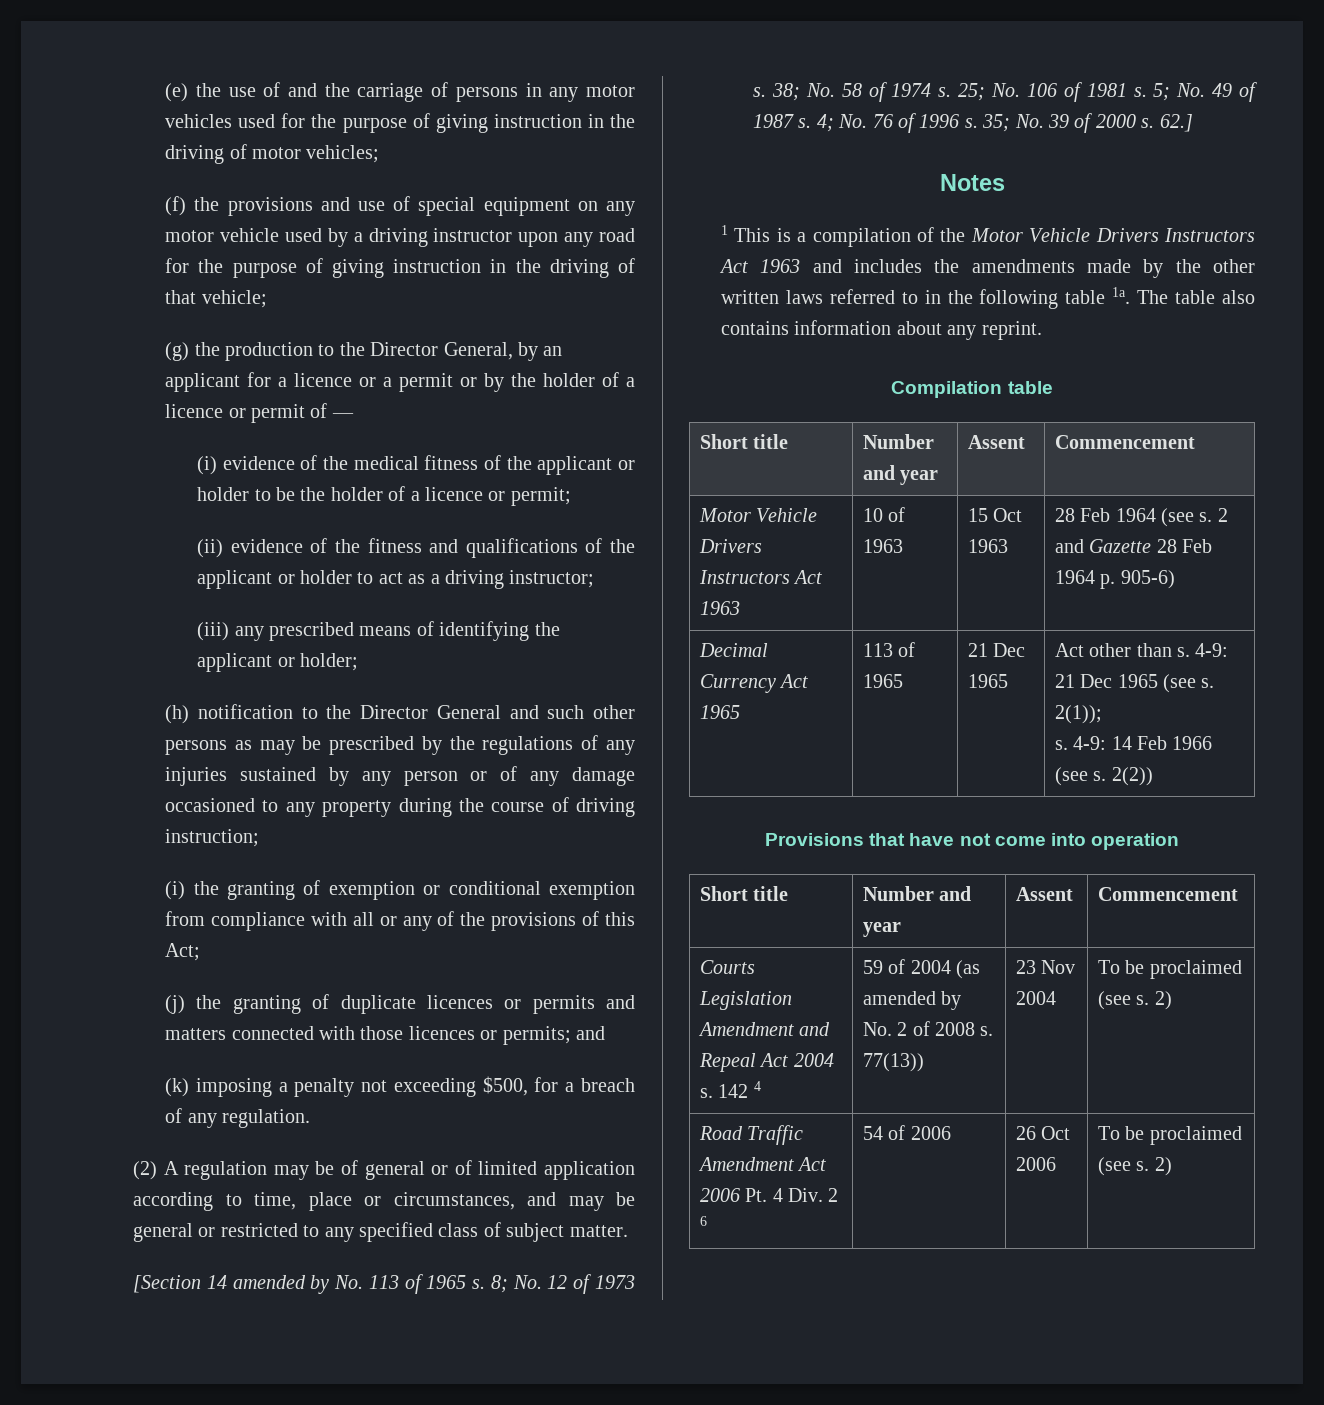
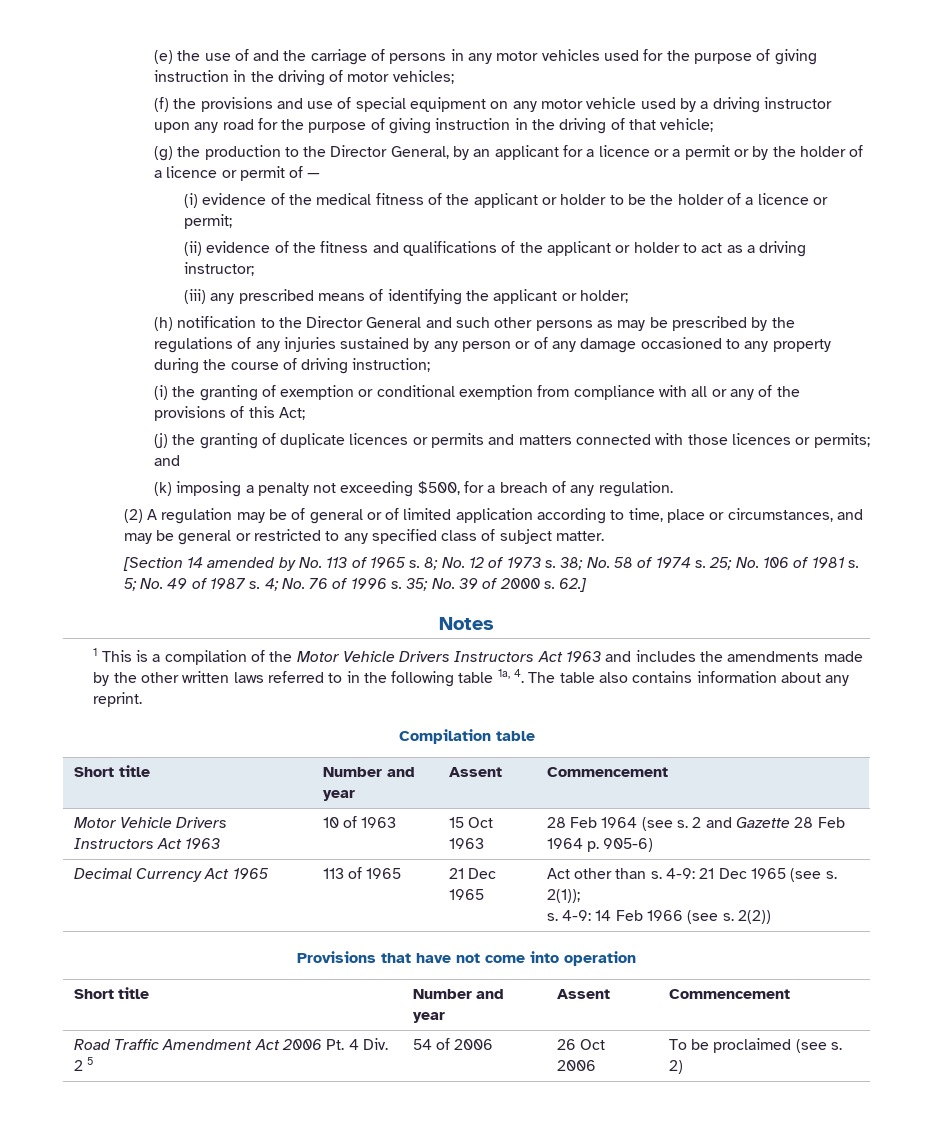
[1112,287,1131,304] 1a. -> [497,669,525,683] 1a, 4.
[699,960,755,974] [698,991,792,1010] [697,1022,831,1036] [698,1053,834,1072] [699,1081,761,1098] [862,959,981,979] [862,991,962,1010] [862,1021,994,1036] [862,1053,924,1072] [1015,960,1076,974] [1015,991,1056,1005] [1097,960,1242,979] [1097,991,1172,1010] // Courts Legislation Amendment and Repeal Act 2004 s. 142 4 | 59 of 2004 (as amended by No. 2 of 2008 s. 77(13)) | 23 Nov 2004 | To be proclaimed (see s. 2) -> (790, 994) none
[699,1216,707,1226] 6 -> [87,1057,94,1065] 5

